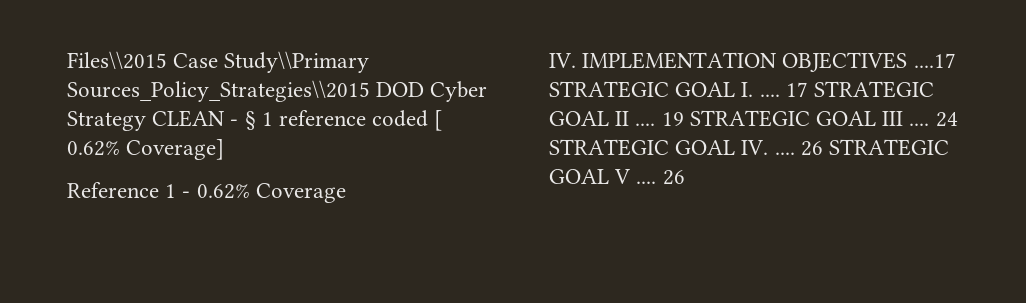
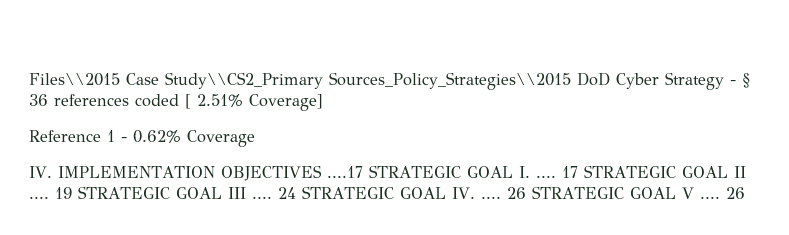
[224,51,370,73] [67,80,425,102] Study\\Primary Sources_Policy_Strategies\\2015 DOD -> [165,72,610,90] Study\\CS2_Primary Sources_Policy_Strategies\\2015 DoD
[152,110,226,127] CLEAN -> (724, 81) none
[261,110,367,126] 1 reference -> [29,94,129,106] 36 references
[67,141,120,156] 0.62% -> [197,94,243,107] 2.51%

